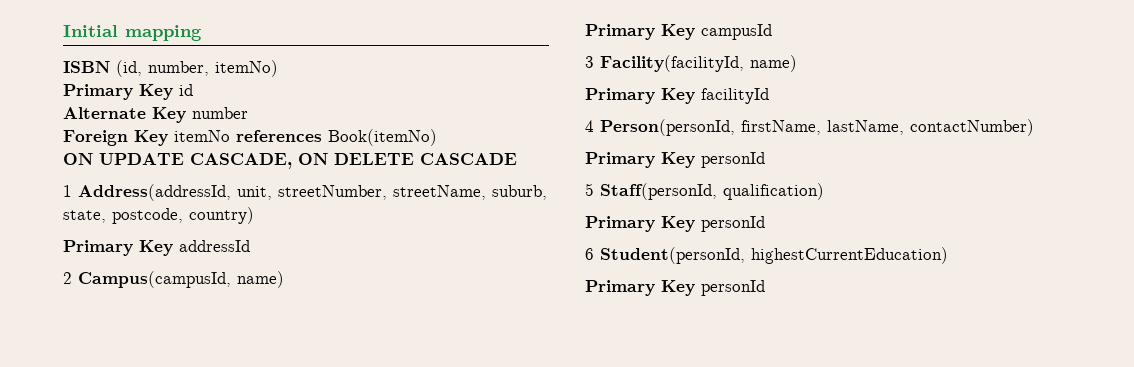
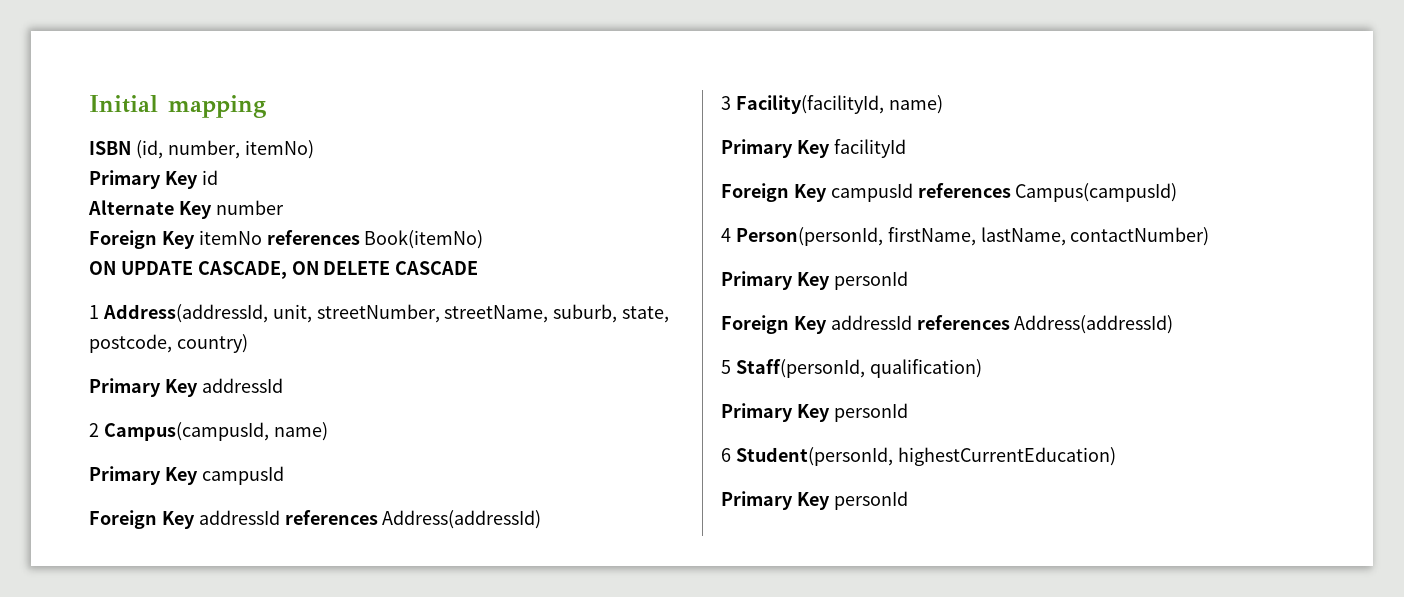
(772, 32) none -> [89,510,542,529] // Foreign Key addressId references Address(addressId)
(769, 96) none -> [721,183,1178,202] // Foreign Key campusId references Campus(campusId)
(765, 160) none -> [721,315,1174,334] // Foreign Key addressId references Address(addressId)

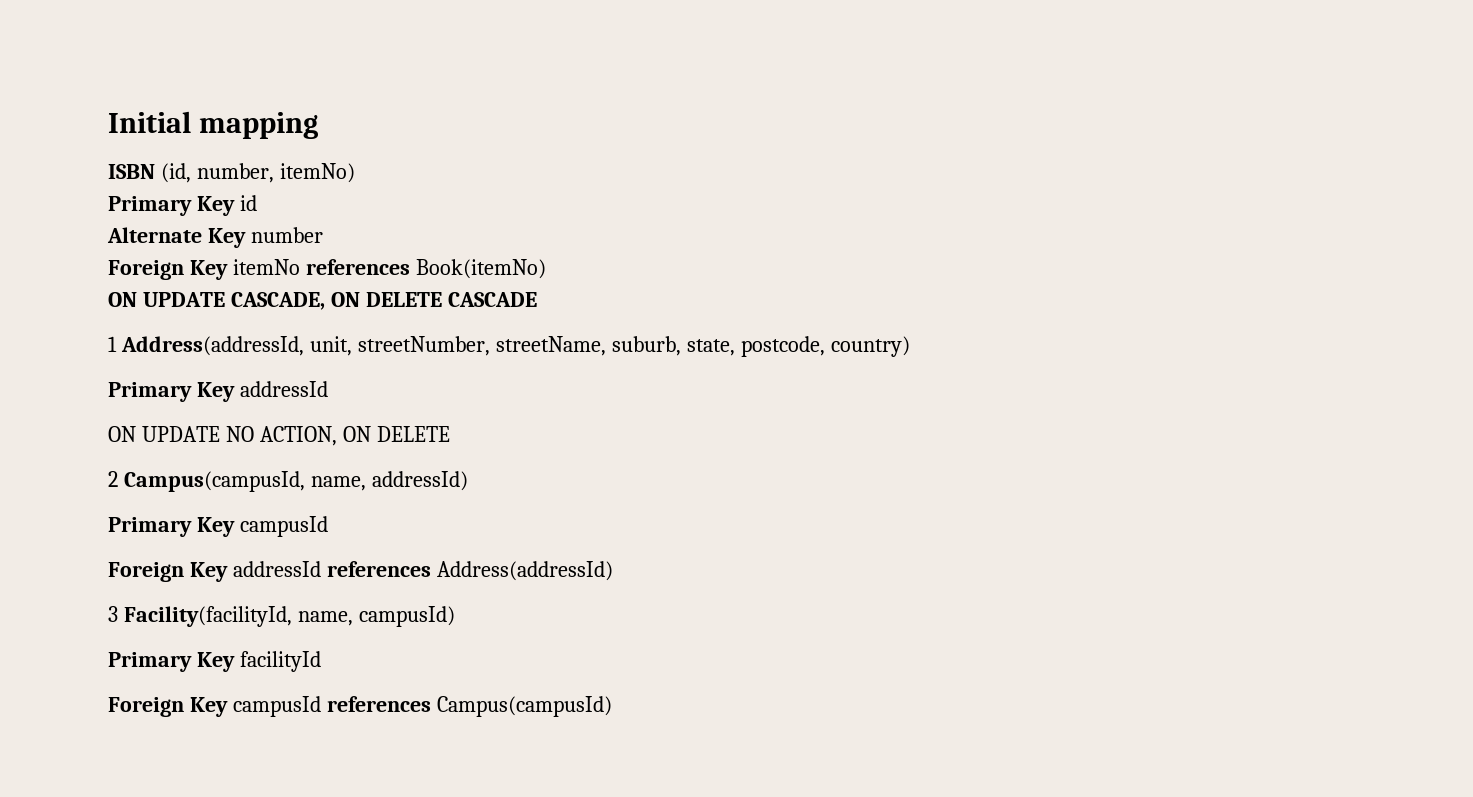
(283, 385) none -> [108,426,450,446] // ON UPDATE NO ACTION, ON DELETE
[273,422,328,441] name) -> [310,471,468,491] name, addressId)
[888,95,943,114] name) -> [297,606,455,627] name, campusId)
[721,227,1210,246] [721,271,908,290] [721,315,1174,334] [721,359,982,378] [721,403,908,422] [721,447,1116,466] [721,491,908,510] // 4 Person(personId, firstName, lastName, contactNumber) // Primary Key personId // Foreign Key addressId references Address(addressId) // 5 Staff(personId, qualification) // Primary Key personId // 6 Student(personId, highestCurrentEducation) // Primary Key personId -> (612, 706) none

